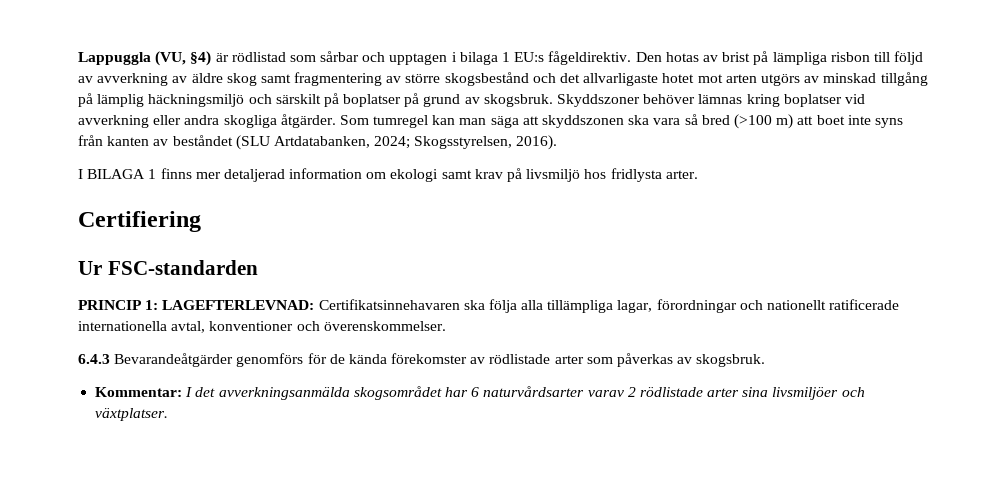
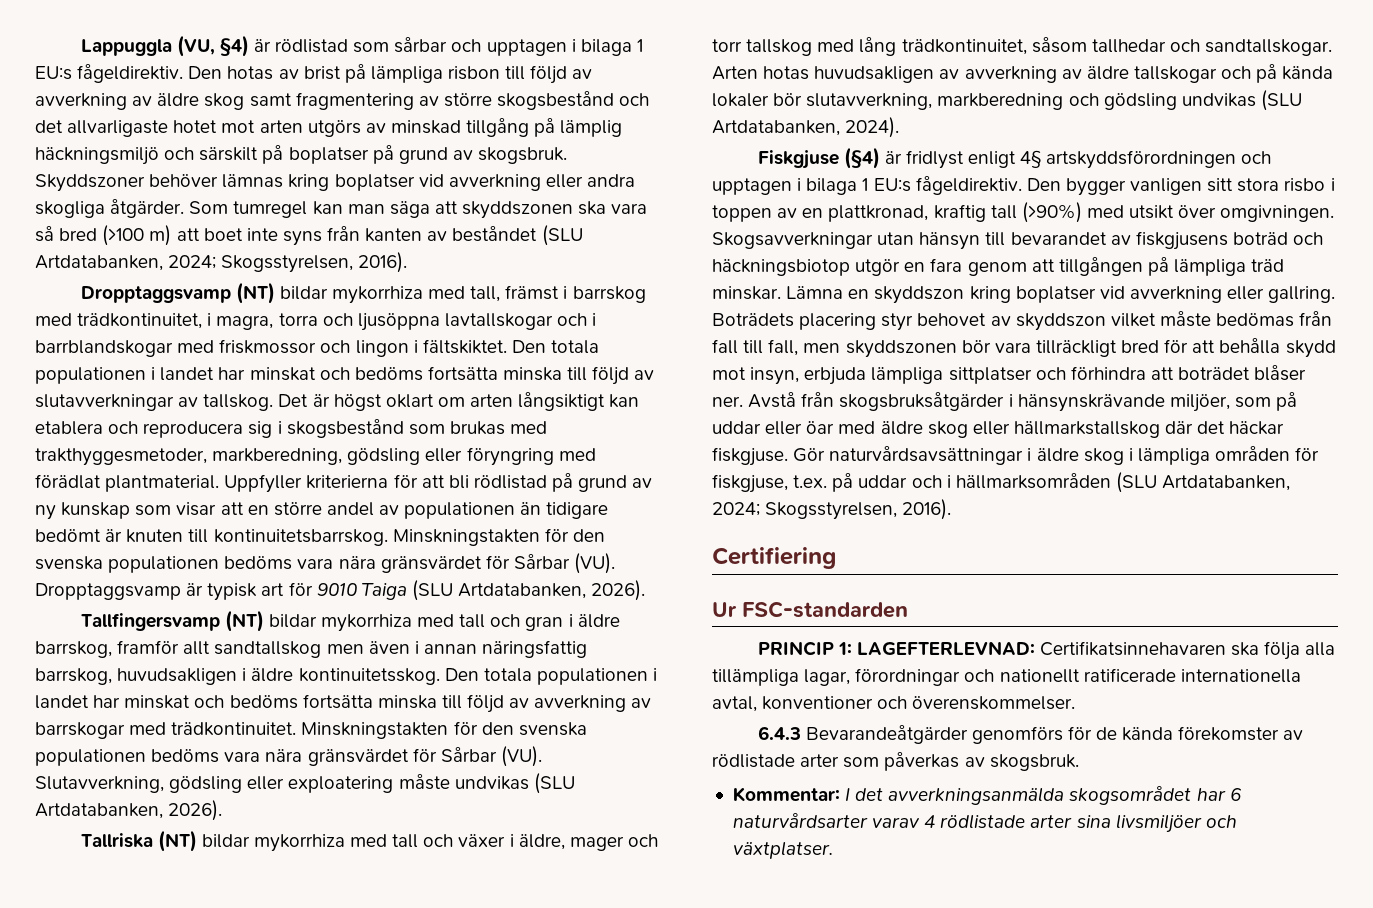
[78,168,698,182] I BILAGA 1 finns mer detaljerad information om ekologi samt krav på livsmiljö hos fridlysta arter. -> [80,282,646,304] [35,313,597,331] [35,339,600,357] [35,366,655,385] [35,392,640,411] [35,419,548,438] [35,447,596,466] [35,473,653,493] [35,502,609,520] [35,528,605,546] [35,553,616,574] [35,580,646,601] [80,610,620,632] [35,640,588,658] [35,668,658,685] [35,694,652,713] [35,721,587,739] [35,746,542,767] [35,773,575,794] [35,800,223,821] [80,830,658,852] [712,37,1333,56] [712,64,1334,83] [712,90,1302,111] [712,117,900,138] [757,147,1272,169] [712,176,1335,196] [712,202,1335,223] [712,231,1324,250] [712,257,1285,276] [712,286,1336,304] [712,311,1333,331] [712,338,1336,358] [712,365,1307,385] [712,392,1298,412] [712,421,1285,438] [712,446,1320,466] [712,472,1291,493] [712,499,952,520] Dropptaggsvamp (NT) bildar mykorrhiza med tall, främst i barrskog med trädkontinuitet, i magra, torra och ljusöppna lavtallskogar och i barrblandskogar med friskmossor och lingon i fältskiktet. Den totala populationen i landet har minskat och bedöms fortsätta minska till följd av slutavverkningar av tallskog. Det är högst oklart om arten långsiktigt kan etablera och reproducera sig i skogsbestånd som brukas med trakthyggesmetoder, markberedning, gödsling eller föryngring med förädlat plantmaterial. Uppfyller kriterierna för att bli rödlistad på grund av ny kunskap som visar att en större andel av populationen än tidigare bedömt är knuten till kontinuitetsbarrskog. Minskningstakten för den svenska populationen bedöms vara nära gränsvärdet för Sårbar (VU). Dropptaggsvamp är typisk art för 9010 Taiga (SLU Artdatabanken, 2026). // Tallfingersvamp (NT) bildar mykorrhiza med tall och gran i äldre barrskog, framför allt sandtallskog men även i annan näringsfattig barrskog, huvudsakligen i äldre kontinuitetsskog. Den totala populationen i landet har minskat och bedöms fortsätta minska till följd av avverkning av barrskogar med trädkontinuitet. Minskningstakten för den svenska populationen bedöms vara nära gränsvärdet för Sårbar (VU). Slutavverkning, gödsling eller exploatering måste undvikas (SLU Artdatabanken, 2026). // Tallriska (NT) bildar mykorrhiza med tall och växer i äldre, mager och torr tallskog med lång trädkontinuitet, såsom tallhedar och sandtallskogar. Arten hotas huvudsakligen av avverkning av äldre tallskogar och på kända lokaler bör slutavverkning, markberedning och gödsling undvikas (SLU Artdatabanken, 2024). // Fiskgjuse (§4) är fridlyst enligt 4§ artskyddsförordningen och upptagen i bilaga 1 EU:s fågeldirektiv. Den bygger vanligen sitt stora risbo i toppen av en plattkronad, kraftig tall (>90%) med utsikt över omgivningen. Skogsavverkningar utan hänsyn till bevarandet av fiskgjusens boträd och häckningsbiotop utgör en fara genom att tillgången på lämpliga träd minskar. Lämna en skyddszon kring boplatser vid avverkning eller gallring. Boträdets placering styr behovet av skyddszon vilket måste bedömas från fall till fall, men skyddszonen bör vara tillräckligt bred för att behålla skydd mot insyn, erbjuda lämpliga sittplatser och förhindra att boträdet blåser ner. Avstå från skogsbruksåtgärder i hänsynskrävande miljöer, som på uddar eller öar med äldre skog eller hällmarkstallskog där det häckar fiskgjuse. Gör naturvårdsavsättningar i äldre skog i lämpliga områden för fiskgjuse, t.ex. på uddar och i hällmarksområden (SLU Artdatabanken, 2024; Skogsstyrelsen, 2016).
[627,387,636,397] 2 -> [924,815,936,828] 4

